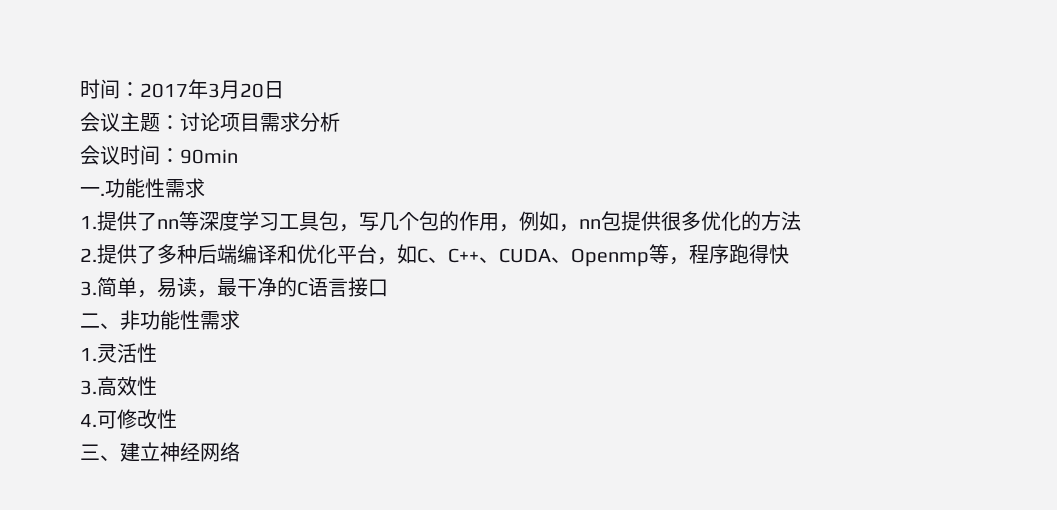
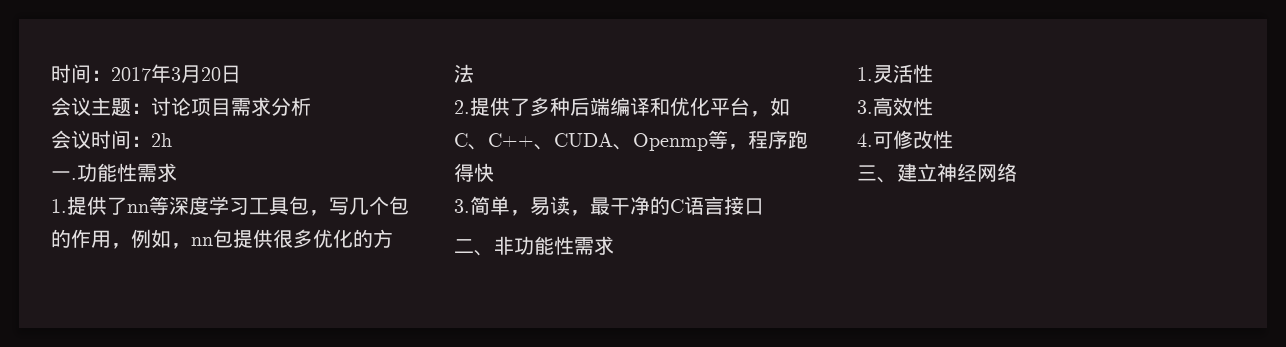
[180,149,238,164] 90min -> [151,133,172,147] 2h

